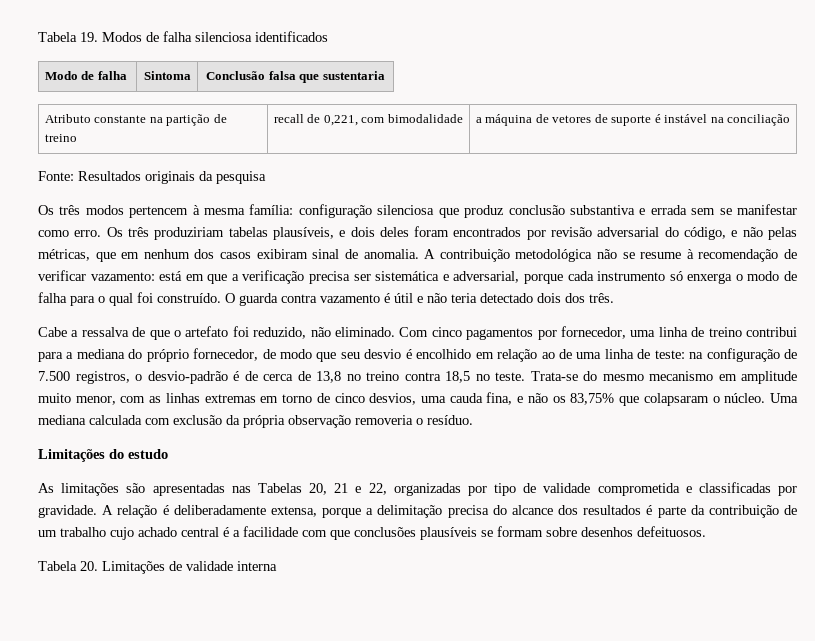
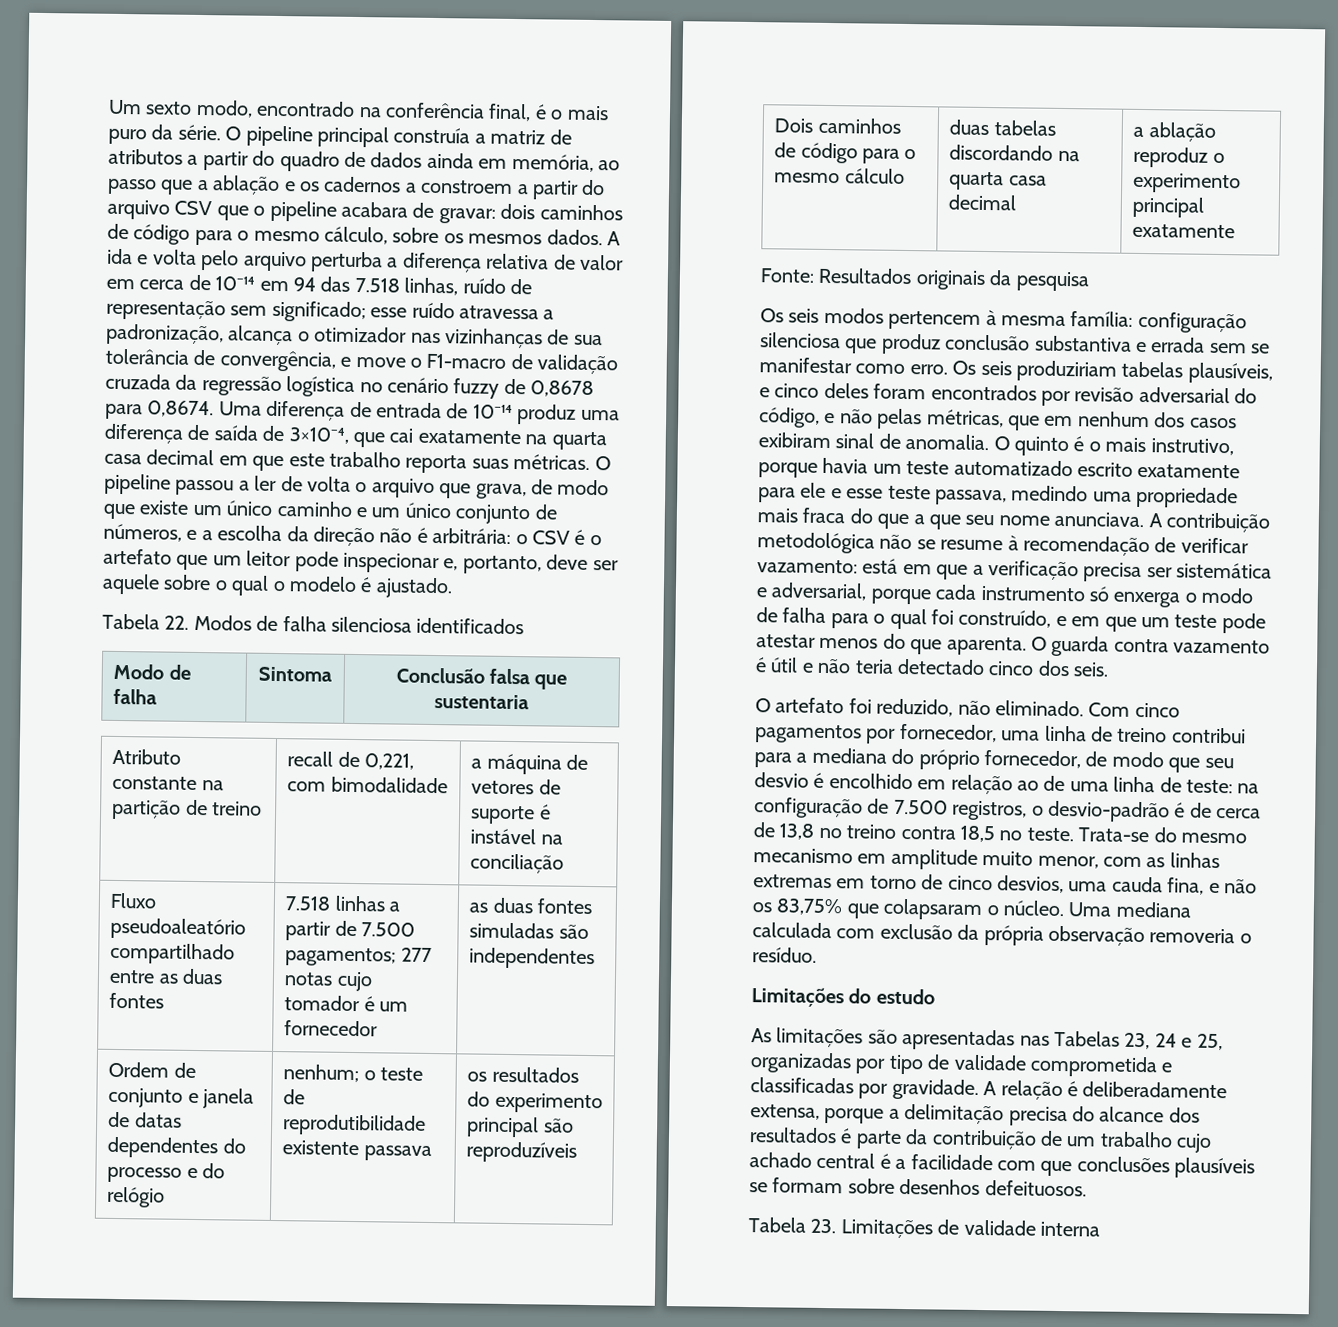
[38,32,98,42] Tabela 19. -> [108,99,609,122] [108,124,572,148] [108,148,620,172] [107,175,606,200] [107,199,623,224] [107,223,621,246] [107,248,624,273] [106,274,532,296] [106,299,555,323] [106,323,603,349] [105,348,619,375] [105,373,595,399] [105,400,620,425] [104,423,607,451] [104,449,611,474] [104,473,610,500] [103,500,558,525] [103,523,602,547] [103,548,619,575] [102,573,453,599] [102,613,190,630] Um sexto modo, encontrado na conferência final, é o mais puro da série. O pipeline principal construía a matriz de atributos a partir do quadro de dados ainda em memória, ao passo que a ablação e os cadernos a constroem a partir do arquivo CSV que o pipeline acabara de gravar: dois caminhos de código para o mesmo cálculo, sobre os mesmos dados. A ida e volta pelo arquivo perturba a diferença relativa de valor em cerca de 10⁻¹⁴ em 94 das 7.518 linhas, ruído de representação sem significado; esse ruído atravessa a padronização, alcança o otimizador nas vizinhanças de sua tolerância de convergência, e move o F1-macro de validação cruzada da regressão logística no cenário fuzzy de 0,8678 para 0,8674. Uma diferença de entrada de 10⁻¹⁴ produz uma diferença de saída de 3×10⁻⁴, que cai exatamente na quarta casa decimal em que este trabalho reporta suas métricas. O pipeline passou a ler de volta o arquivo que grava, de modo que existe um único caminho e um único conjunto de números, e a escolha da direção não é arbitrária: o CSV é o artefato que um leitor pode inspecionar e, portanto, deve ser aquele sobre o qual o modelo é ajustado. // Tabela 22.
(791, 120) none -> [110,892,158,909] [110,917,247,940] [110,942,236,965] [109,968,224,985] [109,992,165,1009] [285,895,401,912] [285,920,416,941] [285,947,432,967] [284,971,373,992] [284,995,409,1012] [284,1020,379,1037] [469,897,593,915] [469,922,589,939] [469,947,596,970] [108,1061,196,1079] [108,1087,255,1109] [108,1111,182,1128] [107,1136,246,1159] [107,1163,226,1183] [107,1186,166,1208] [283,1064,424,1083] [283,1089,306,1105] [282,1114,427,1136] [282,1140,432,1162] [467,1066,579,1083] [467,1091,603,1114] [466,1116,574,1138] [466,1141,578,1163] [774,117,901,134] [774,142,917,164] [774,168,905,184] [949,119,1056,136] [949,144,1080,162] [949,171,1047,191] [948,194,1017,211] [1133,122,1216,142] [1133,146,1225,168] [1133,172,1242,194] [1132,196,1205,218] [1132,223,1236,239] // Fluxo pseudoaleatório compartilhado entre as duas fontes | 7.518 linhas a partir de 7.500 pagamentos; 277 notas cujo tomador é um fornecedor | as duas fontes simuladas são independentes // Ordem de conjunto e janela de datas dependentes do processo e do relógio | nenhum; o teste de reprodutibilidade existente passava | os resultados do experimento principal são reproduzíveis // Dois caminhos de código para o mesmo cálculo | duas tabelas discordando na quarta casa decimal | a ablação reproduz o experimento principal exatamente
[59,205,81,215] três -> [788,308,820,323] seis
[127,227,149,237] três -> [980,360,1012,376] seis
[350,227,375,237] dois -> [774,383,820,398] cinco
(419, 254) none -> [993,436,1234,457] [758,457,1241,479] [758,482,1239,509] [757,507,1145,530] O quinto é o mais instrutivo, porque havia um teste automatizado escrito exatamente para ele e esse teste passava, medindo uma propriedade mais fraca do que a que seu nome anunciava.
[157,293,221,303] construído. -> [958,609,1266,634] [756,633,1027,656] construído, e em que um teste pode atestar menos do que aparenta.
[537,293,614,303] [38,327,182,340] dois dos três. // Cabe a ressalva de que o -> [988,660,1110,677] [755,698,771,713] cinco dos seis. // O
[309,483,387,495] 20, 21 e 22, -> [1124,1032,1223,1051] 23, 24 e 25,
[80,561,98,571] 20. -> [810,1218,837,1234] 23.

